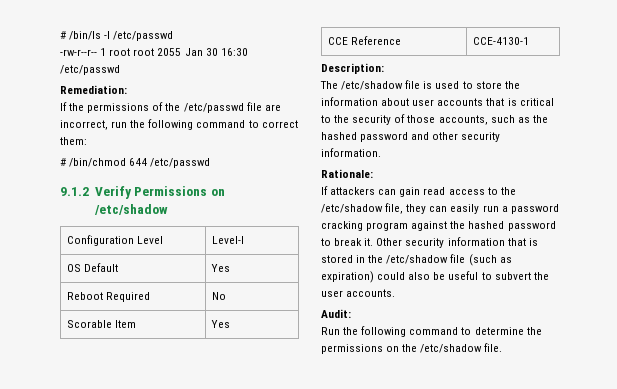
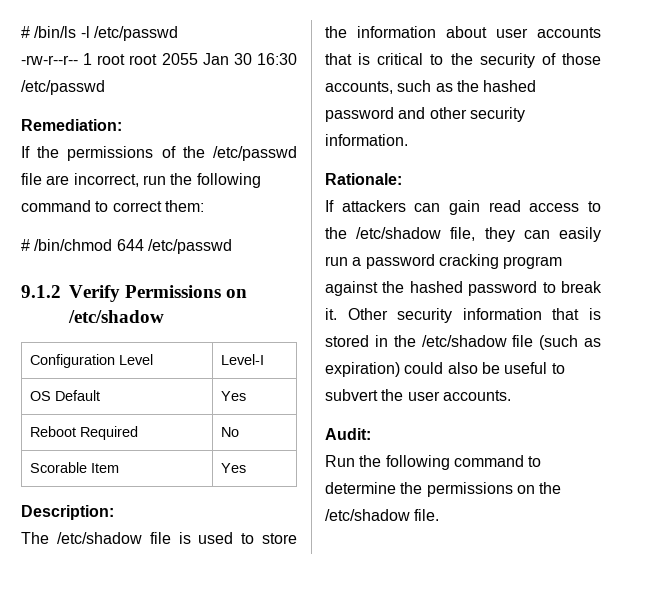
[327,36,402,45] [472,37,529,45] // CCE Reference | CCE-4130-1 -> (247, 468) none

